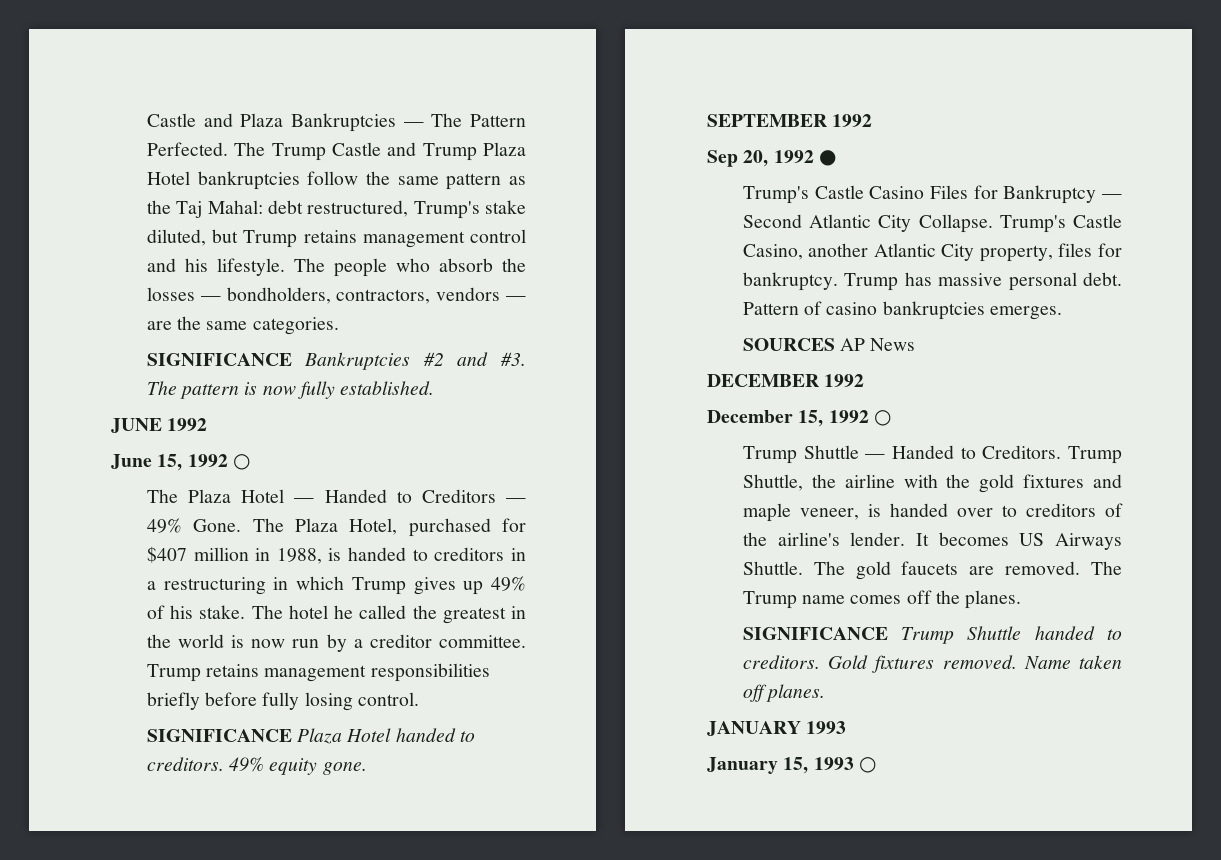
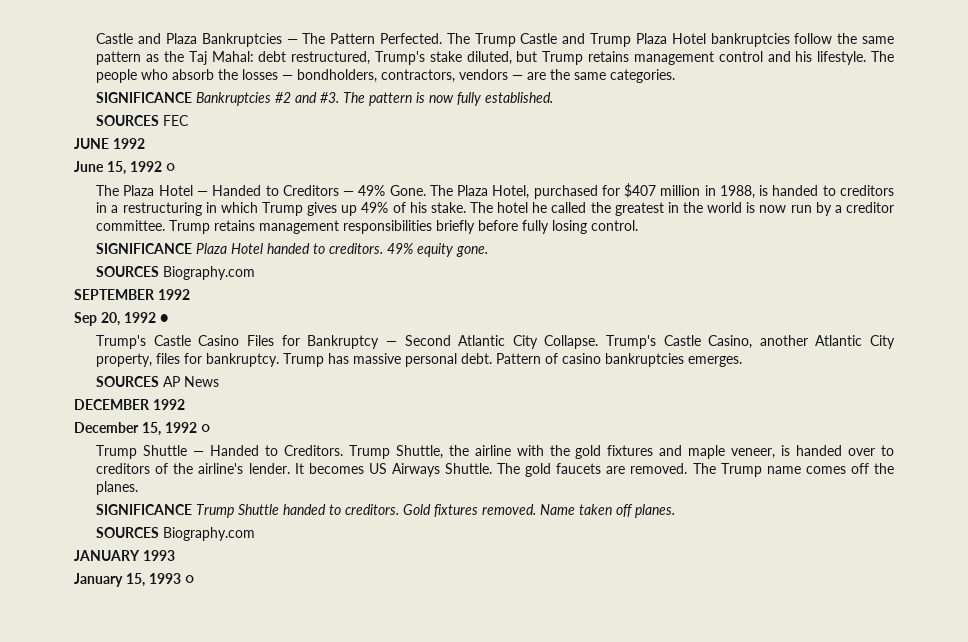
(435, 388) none -> [96,115,190,126] // SOURCES FEC
(367, 768) none -> [96,266,256,280] // SOURCES Biography.com
(826, 693) none -> [96,527,256,541] // SOURCES Biography.com

